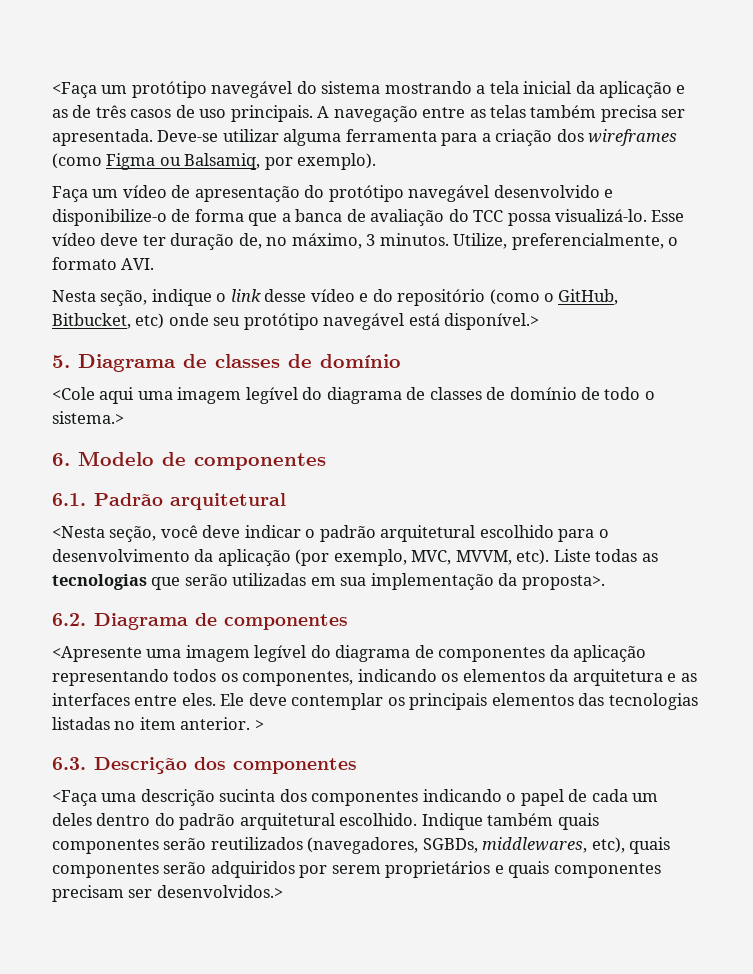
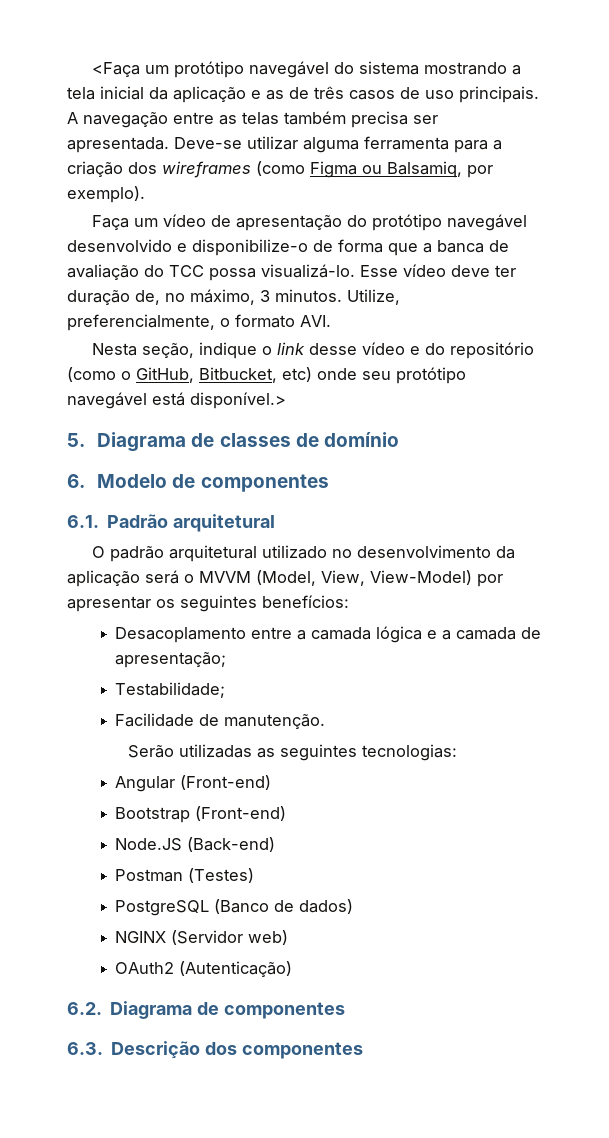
[52,387,655,404] [52,411,124,424] // <Cole aqui uma imagem legível do diagrama de classes de domínio de todo o sistema.> -> (399, 439) none
[52,525,609,542] [52,549,658,566] [52,573,605,590] [52,613,349,630] [52,645,647,662] [52,669,697,686] [52,693,698,710] [52,717,264,730] [52,757,358,774] [52,789,659,806] [52,813,599,830] [52,837,671,854] [52,861,661,878] [52,885,283,902] <Nesta seção, você deve indicar o padrão arquitetural escolhido para o desenvolvimento da aplicação (por exemplo, MVC, MVVM, etc). Liste todas as tecnologias que serão utilizadas em sua implementação da proposta>. // 6.2. Diagrama de componentes // <Apresente uma imagem legível do diagrama de componentes da aplicação representando todos os componentes, indicando os elementos da arquitetura e as interfaces entre eles. Ele deve contemplar os principais elementos das tecnologias listadas no item anterior. > // 6.3. Descrição dos componentes // <Faça uma descrição sucinta dos componentes indicando o papel de cada um deles dentro do padrão arquitetural escolhido. Indique também quais componentes serão reutilizados (navegadores, SGBDs, middlewares, etc), quais componentes serão adquiridos por serem proprietários e quais componentes precisam ser desenvolvidos.> -> [91,545,515,562] [67,570,503,587] [67,595,349,612] [115,626,542,643] [115,651,227,668] [115,682,226,698] [115,713,326,729] [127,744,457,761] [115,775,272,792] [115,806,287,823] [115,837,276,852] [115,868,255,883] [115,899,354,916] [115,930,289,945] [115,961,293,977] [67,1001,345,1019] [67,1041,363,1059] O padrão arquitetural utilizado no desenvolvimento da aplicação será o MVVM (Model, View, View-Model) por apresentar os seguintes benefícios: // Desacoplamento entre a camada lógica e a camada de apresentação; // Testabilidade; // Facilidade de manutenção. // Serão utilizadas as seguintes tecnologias: // Angular (Front-end) // Bootstrap (Front-end) // Node.JS (Back-end) // Postman (Testes) // PostgreSQL (Banco de dados) // NGINX (Servidor web) // OAuth2 (Autenticação) // 6.2. Diagrama de componentes // 6.3. Descrição dos componentes

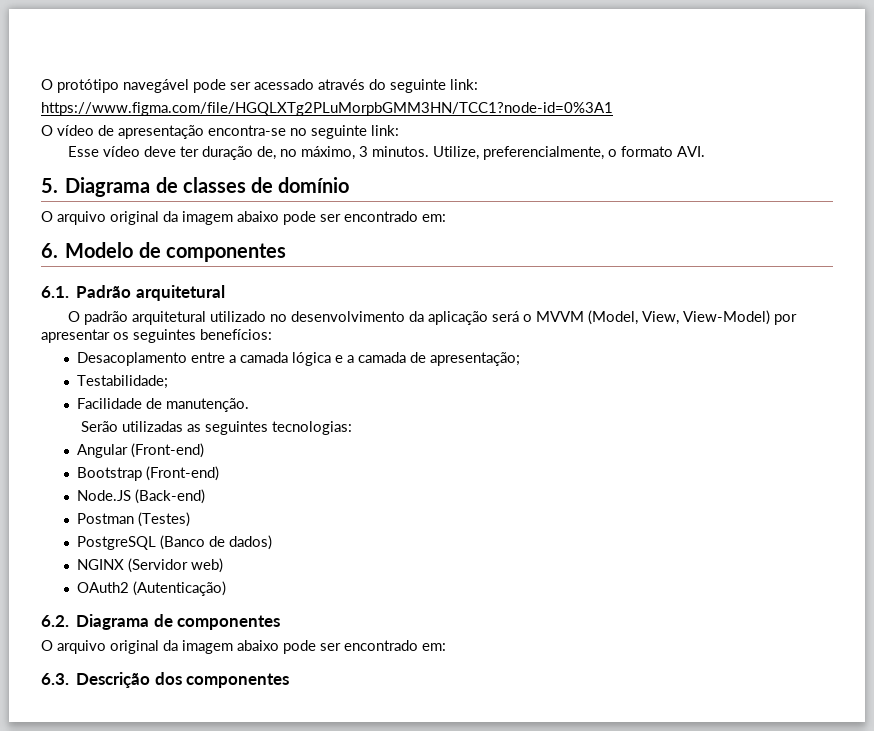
[91,61,521,78] [67,86,539,103] [67,111,438,128] [67,136,502,153] [67,161,493,178] [67,186,145,203] [91,214,527,231] [67,239,509,256] [67,264,355,281] <Faça um protótipo navegável do sistema mostrando a tela inicial da aplicação e as de três casos de uso principais. A navegação entre as telas também precisa ser apresentada. Deve-se utilizar alguma ferramenta para a criação dos wireframes (como Figma ou Balsamiq, por exemplo). // Faça um vídeo de apresentação do protótipo navegável desenvolvido e disponibilize-o de forma que a banca de avaliação do TCC possa visualizá-lo. -> [41,79,478,93] [41,102,613,116] [41,125,399,139] O protótipo navegável pode ser acessado através do seguinte link: // https://www.figma.com/file/HGQLXTg2PLuMorpbGMM3HN/TCC1?node-id=0%3A1 // O vídeo de apresentação encontra-se no seguinte link: //
[91,342,534,359] [67,367,466,384] [67,392,286,409] // Nesta seção, indique o link desse vídeo e do repositório (como o GitHub, Bitbucket, etc) onde seu protótipo navegável está disponível.> -> (705, 151) none
(399, 439) none -> [41,211,446,225] // O arquivo original da imagem abaixo pode ser encontrado em:
(345, 1010) none -> [41,640,446,654] // O arquivo original da imagem abaixo pode ser encontrado em:

